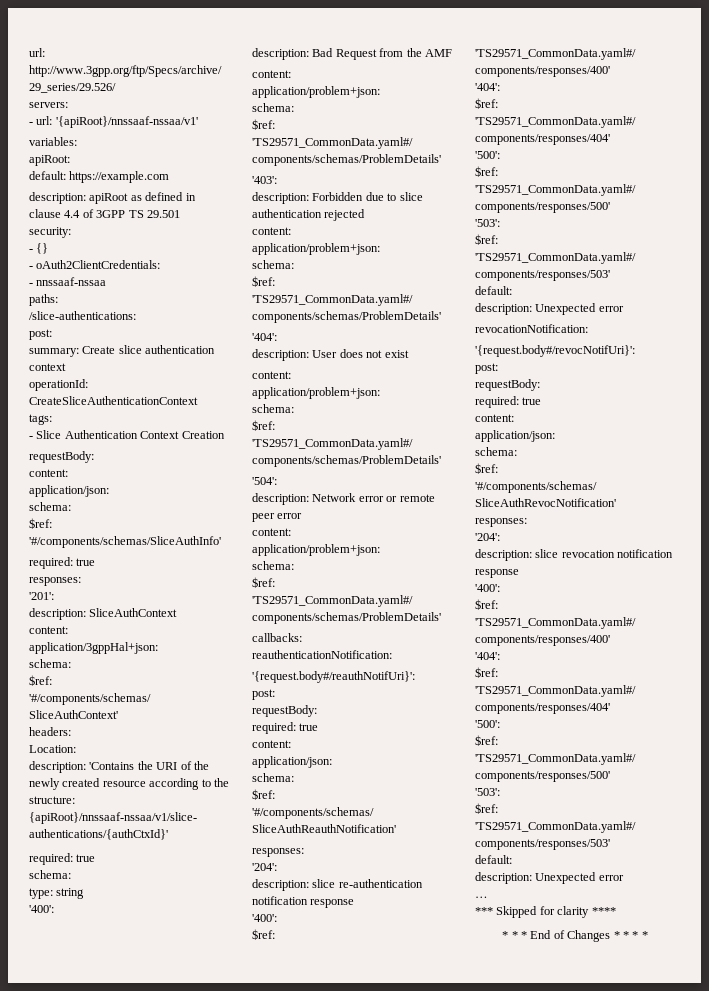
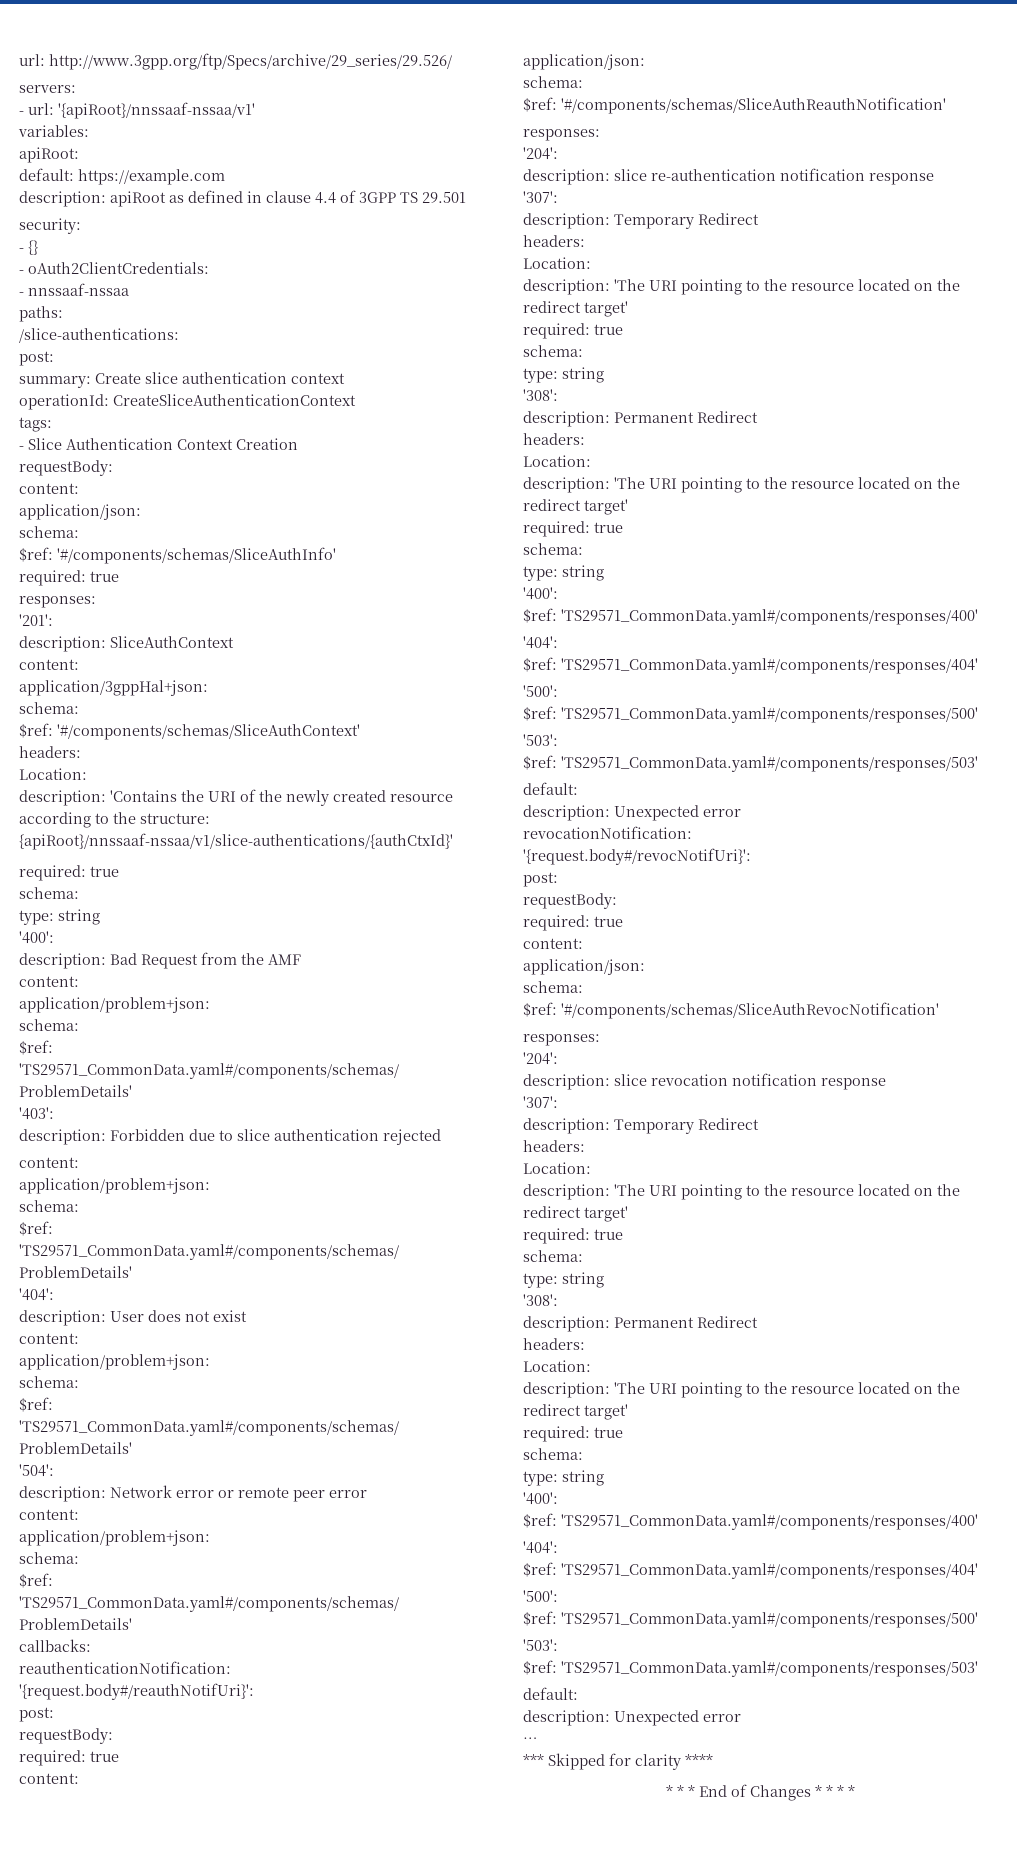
(355, 903) none -> [523,191,558,203] [523,213,759,229] [523,235,585,247] [523,257,591,269] [523,279,960,295] [523,301,628,317] [523,323,623,339] [523,345,583,357] [523,367,604,383] [523,389,558,401] [523,411,758,427] [523,433,585,445] [523,455,591,467] [523,477,960,493] [523,499,628,515] [523,521,623,537] [523,543,583,555] [523,565,604,581] // '307': // description: Temporary Redirect // headers: // Location: // description: 'The URI pointing to the resource located on the redirect target' // required: true // schema: // type: string // '308': // description: Permanent Redirect // headers: // Location: // description: 'The URI pointing to the resource located on the redirect target' // required: true // schema: // type: string
(519, 573) none -> [523,1096,558,1108] [523,1118,759,1134] [523,1140,585,1152] [523,1162,591,1174] [523,1184,960,1200] [523,1206,628,1222] [523,1228,623,1244] [523,1250,583,1262] [523,1272,604,1288] [523,1294,558,1306] [523,1316,758,1332] [523,1338,585,1350] [523,1360,591,1372] [523,1382,960,1398] [523,1404,628,1420] [523,1426,623,1442] [523,1448,583,1460] [523,1470,604,1486] // '307': // description: Temporary Redirect // headers: // Location: // description: 'The URI pointing to the resource located on the redirect target' // required: true // schema: // type: string // '308': // description: Permanent Redirect // headers: // Location: // description: 'The URI pointing to the resource located on the redirect target' // required: true // schema: // type: string

